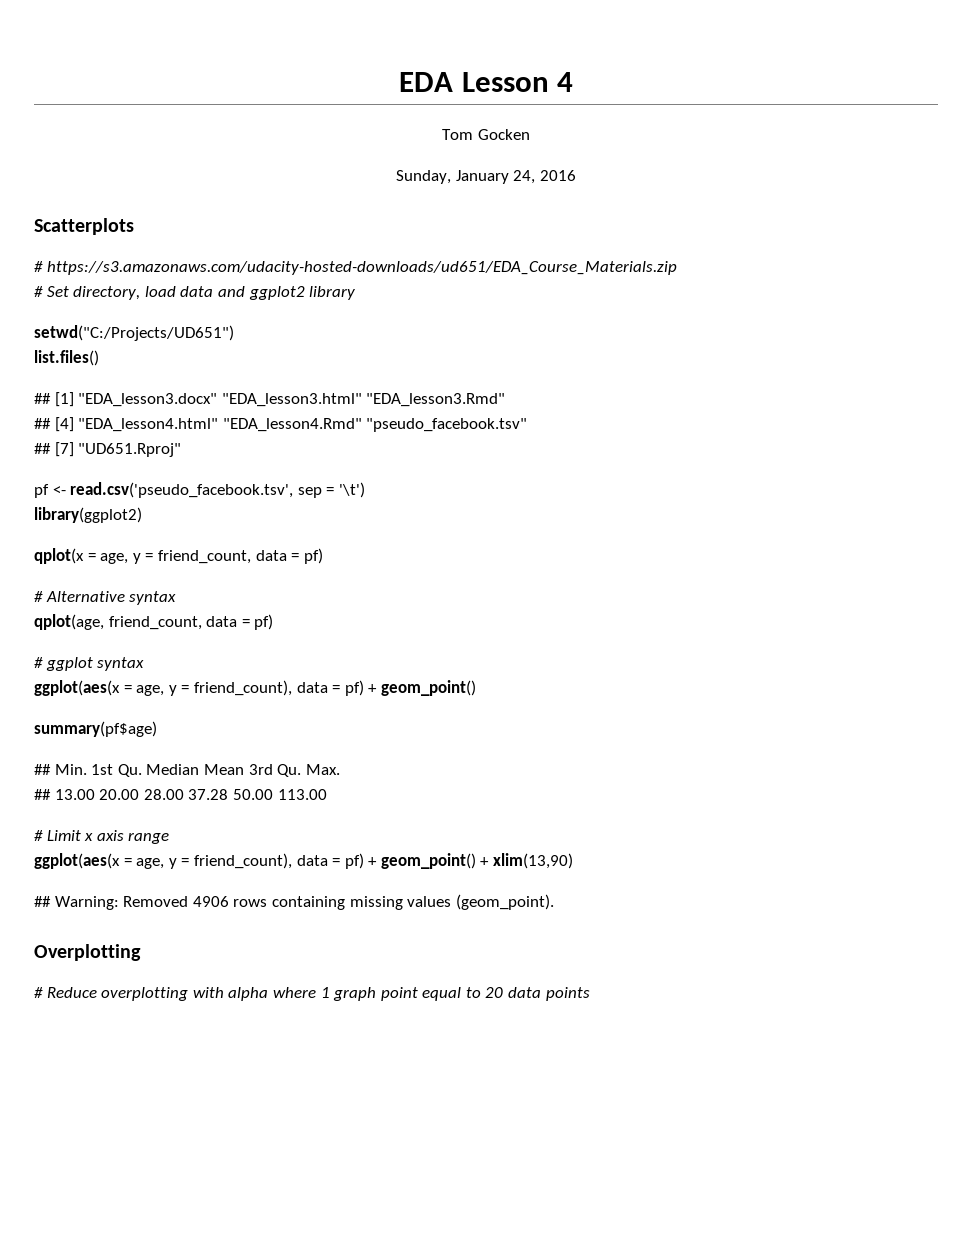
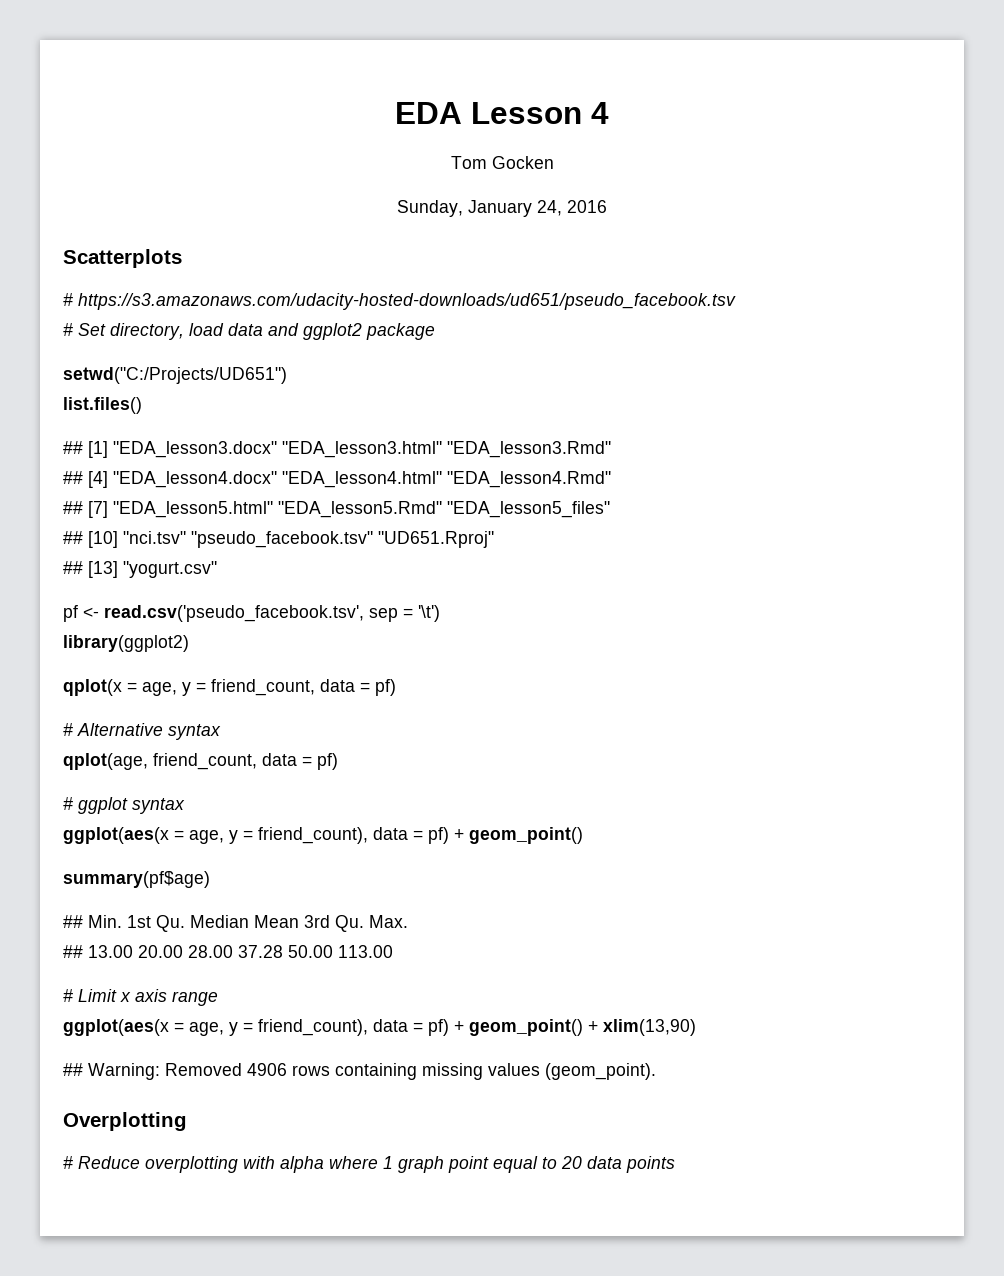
[46,261,677,275] https://s3.amazonaws.com/udacity-hosted-downloads/ud651/EDA_Course_Materials.zip -> [78,293,736,310] https://s3.amazonaws.com/udacity-hosted-downloads/ud651/pseudo_facebook.tsv
[309,286,356,300] library -> [366,323,435,340] package
(74, 424) none -> [113,471,277,488] "EDA_lesson4.docx"
[366,418,528,432] "pseudo_facebook.tsv" -> (611, 479) none
[78,443,182,457] "UD651.Rproj" -> [113,501,610,518] [63,531,494,548] [63,561,217,578] "EDA_lesson5.html" "EDA_lesson5.Rmd" "EDA_lesson5_files" // ## [10] "nci.tsv" "pseudo_facebook.tsv" "UD651.Rproj" // ## [13] "yogurt.csv"

